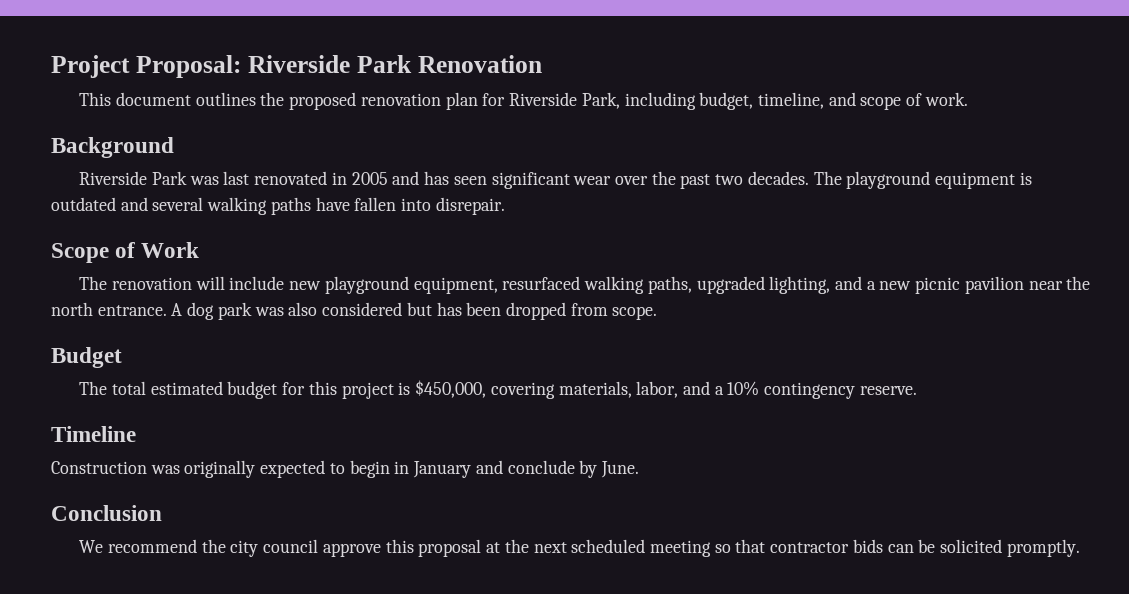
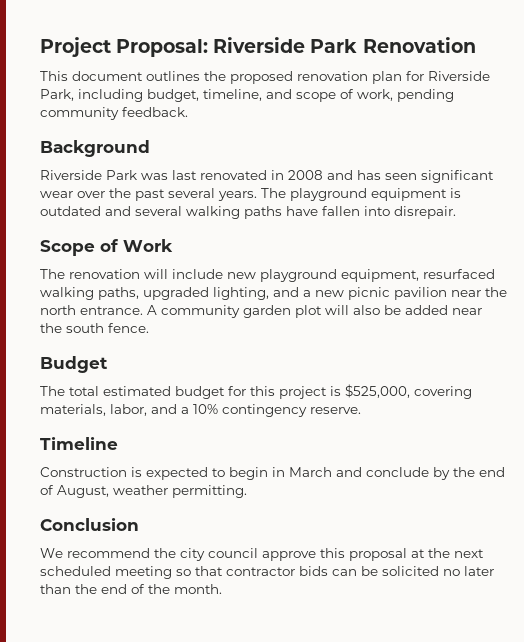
[924,92,968,106] work. -> [357,89,454,102] [40,107,188,120] work, pending community feedback.
[351,172,388,185] 2005 -> [288,170,323,180] 2008
[715,171,809,185] two decades. -> [168,188,257,201] several years.
[187,302,658,320] dog park was also considered but has been dropped from scope. -> [161,305,482,318] [40,323,149,333] community garden plot will also be added near the south fence.
[415,380,487,398] $450,000, -> [345,384,410,398] $525,000,
[150,460,256,478] was originally -> [131,467,142,477] is
[413,461,472,478] January -> [289,467,332,477] March
[600,461,639,478] June. -> [453,467,505,477] [40,485,247,498] the end of August, weather permitting.
[1006,539,1080,557] promptly. -> [443,566,494,576] [40,584,222,594] no later than the end of the month.

